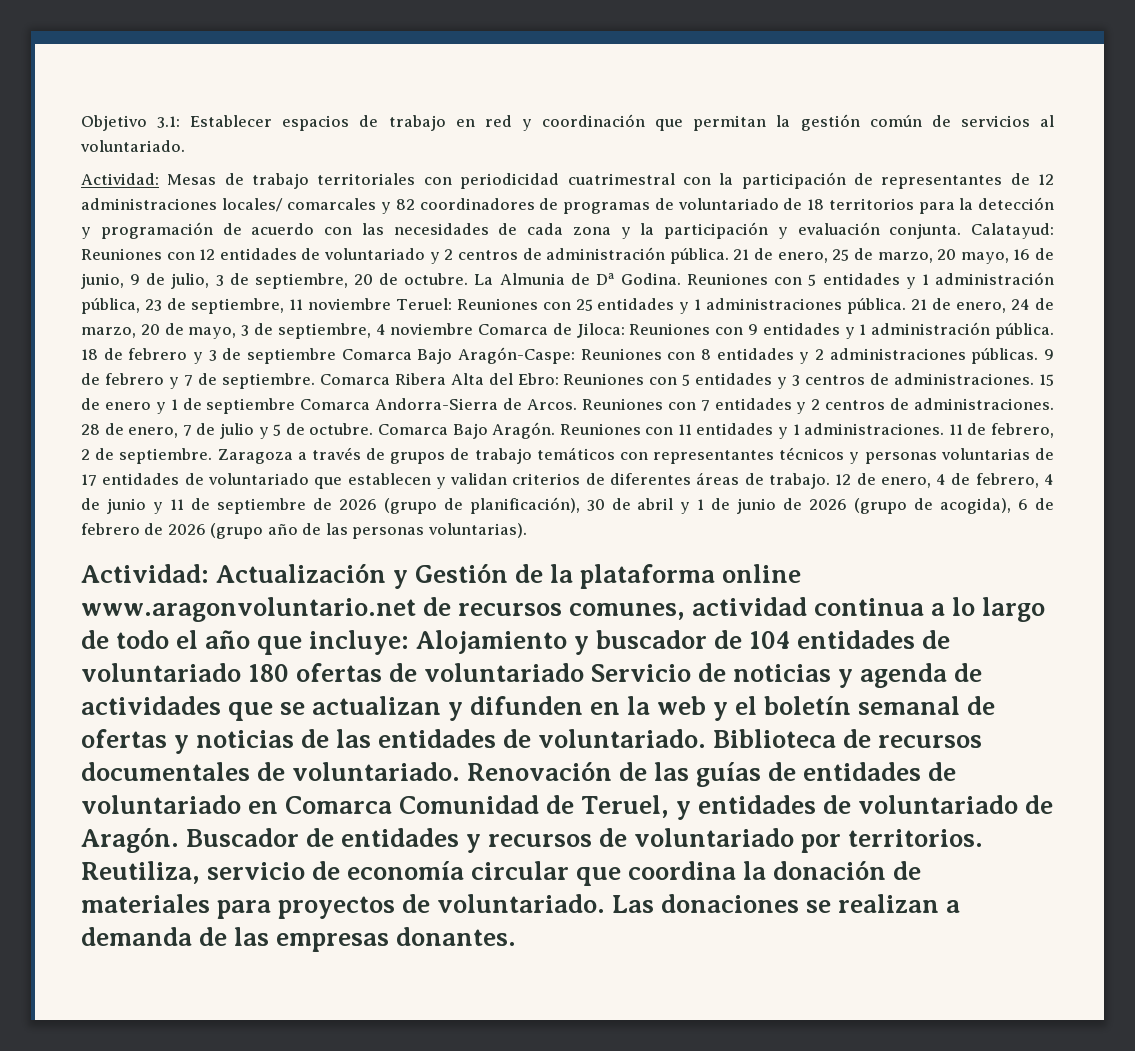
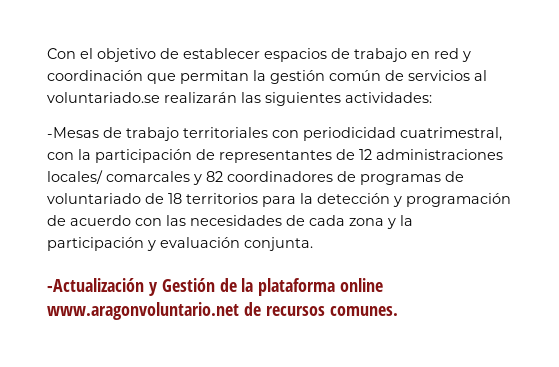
[81,115,273,131] Objetivo 3.1: Establecer -> [47,48,260,62] Con el objetivo de establecer
[80,140,185,152] [81,173,217,185] voluntariado. // Actividad: Mesas -> [47,92,432,106] [47,127,99,138] voluntariado.se realizarán las siguientes actividades: // -Mesas
[567,173,675,185] cuatrimestral -> [400,127,502,141] cuatrimestral,
[971,223,1054,239] [81,247,1054,264] [81,272,1054,289] [81,298,1054,314] [81,322,1054,339] [81,347,1054,364] [81,373,1055,389] [81,398,1055,414] [81,422,1055,439] [81,447,1054,464] [81,472,1054,489] [81,497,1055,514] [81,523,527,539] [81,563,387,583] Calatayud: Reuniones con 12 entidades de voluntariado y 2 centros de administración pública. 21 de enero, 25 de marzo, 20 mayo, 16 de junio, 9 de julio, 3 de septiembre, 20 de octubre. La Almunia de Dª Godina. Reuniones con 5 entidades y 1 administración pública, 23 de septiembre, 11 noviembre Teruel: Reuniones con 25 entidades y 1 administraciones pública. 21 de enero, 24 de marzo, 20 de mayo, 3 de septiembre, 4 noviembre Comarca de Jiloca: Reuniones con 9 entidades y 1 administración pública. 18 de febrero y 3 de septiembre Comarca Bajo Aragón-Caspe: Reuniones con 8 entidades y 2 administraciones públicas. 9 de febrero y 7 de septiembre. Comarca Ribera Alta del Ebro: Reuniones con 5 entidades y 3 centros de administraciones. 15 de enero y 1 de septiembre Comarca Andorra-Sierra de Arcos. Reuniones con 7 entidades y 2 centros de administraciones. 28 de enero, 7 de julio y 5 de octubre. Comarca Bajo Aragón. Reuniones con 11 entidades y 1 administraciones. 11 de febrero, 2 de septiembre. Zaragoza a través de grupos de trabajo temáticos con representantes técnicos y personas voluntarias de 17 entidades de voluntariado que establecen y validan criterios de diferentes áreas de trabajo. 12 de enero, 4 de febrero, 4 de junio y 11 de septiembre de 2026 (grupo de planificación), 30 de abril y 1 de junio de 2026 (grupo de acogida), 6 de febrero de 2026 (grupo año de las personas voluntarias). // Actividad: Actualización -> [47,278,144,292] // -Actualización
[569,597,1046,622] [81,630,951,655] [81,663,983,688] [81,696,996,721] [81,729,983,754] [81,761,957,787] [81,795,1054,820] [81,827,984,853] [81,860,922,886] [81,894,961,919] [81,927,517,952] comunes, actividad continua a lo largo de todo el año que incluye: Alojamiento y buscador de 104 entidades de voluntariado 180 ofertas de voluntariado Servicio de noticias y agenda de actividades que se actualizan y difunden en la web y el boletín semanal de ofertas y noticias de las entidades de voluntariado. Biblioteca de recursos documentales de voluntariado. Renovación de las guías de entidades de voluntariado en Comarca Comunidad de Teruel, y entidades de voluntariado de Aragón. Buscador de entidades y recursos de voluntariado por territorios. Reutiliza, servicio de economía circular que coordina la donación de materiales para proyectos de voluntariado. Las donaciones se realizan a demanda de las empresas donantes. -> [329,306,398,316] comunes.

